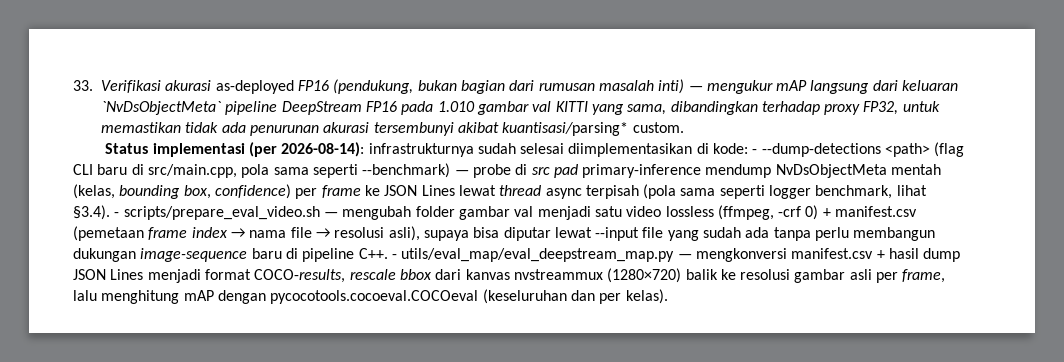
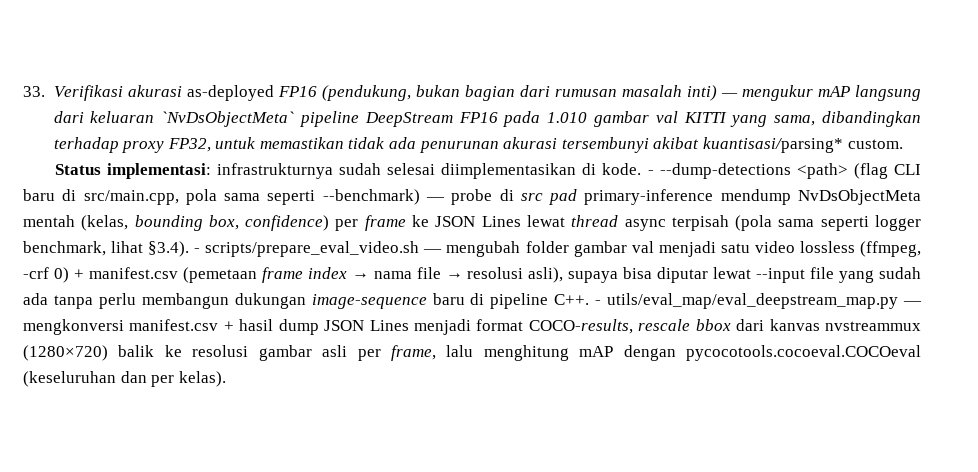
[152,142,365,157] implementasi (per 2026-08-14): -> [106,163,211,179] implementasi:
[713,143,749,154] kode: -> [602,163,642,175] kode.

